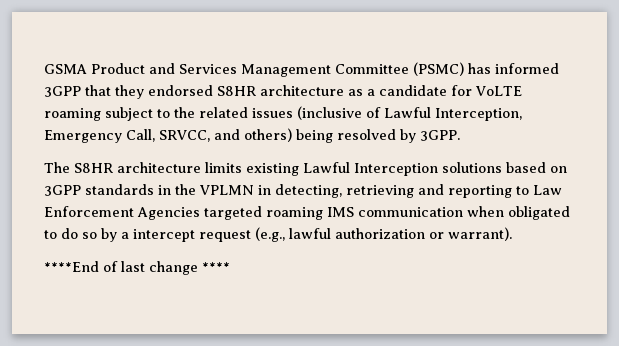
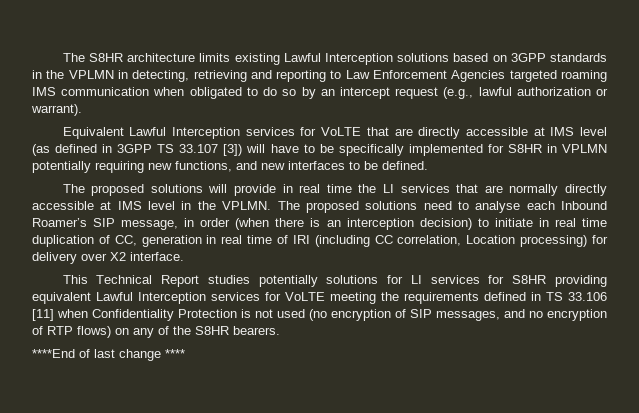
[44,62,559,77] [44,85,522,99] [44,106,522,121] [44,128,460,143] GSMA Product and Services Management Committee (PSMC) has informed 3GPP that they endorsed S8HR architecture as a candidate for VoLTE roaming subject to the related issues (inclusive of Lawful Interception, Emergency Call, SRVCC, and others) being resolved by 3GPP. // -> (62, 57) none
[121,232,129,239] a -> [320,89,335,96] an
(512, 234) none -> [62,127,607,139] [32,144,607,156] [32,161,428,173] [62,184,607,196] [32,201,607,213] [32,218,607,230] [32,235,608,247] [32,252,184,264] [62,275,607,287] [32,292,607,304] [32,309,607,321] [32,326,280,338] // Equivalent Lawful Interception services for VoLTE that are directly accessible at IMS level (as defined in 3GPP TS 33.107 [3]) will have to be specifically implemented for S8HR in VPLMN potentially requiring new functions, and new interfaces to be defined. // The proposed solutions will provide in real time the LI services that are normally directly accessible at IMS level in the VPLMN. The proposed solutions need to analyse each Inbound Roamer’s SIP message, in order (when there is an interception decision) to initiate in real time duplication of CC, generation in real time of IRI (including CC correlation, Location processing) for delivery over X2 interface. // This Technical Report studies potentially solutions for LI services for S8HR providing equivalent Lawful Interception services for VoLTE meeting the requirements defined in TS 33.106 [11] when Confidentiality Protection is not used (no encryption of SIP messages, and no encryption of RTP flows) on any of the S8HR bearers.

